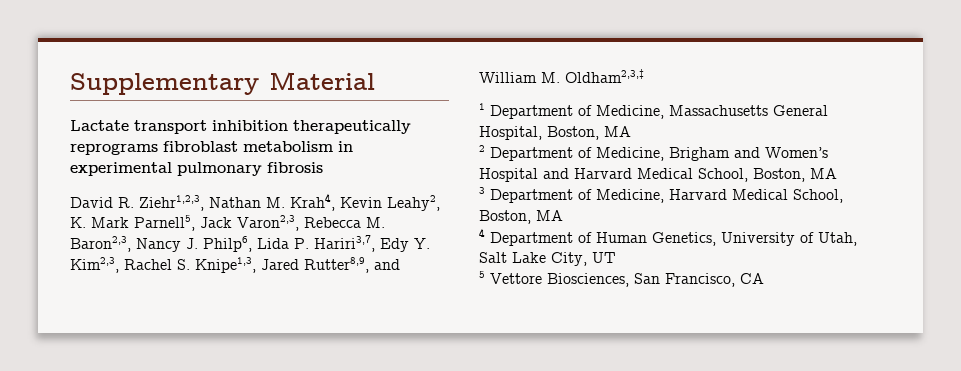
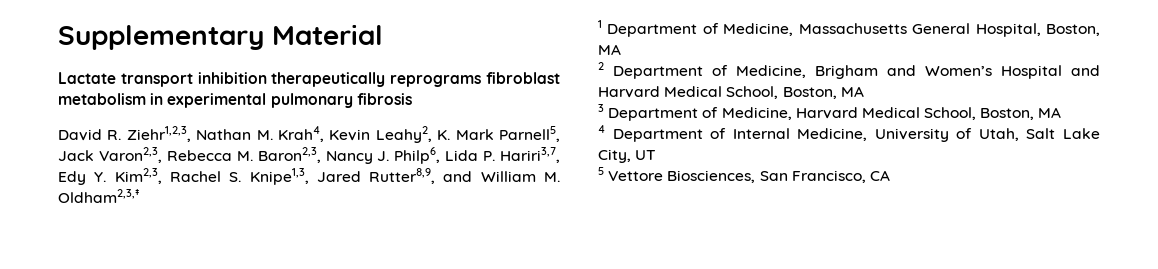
[596,232,716,246] Human Genetics, -> [732,128,868,141] Internal Medicine,

